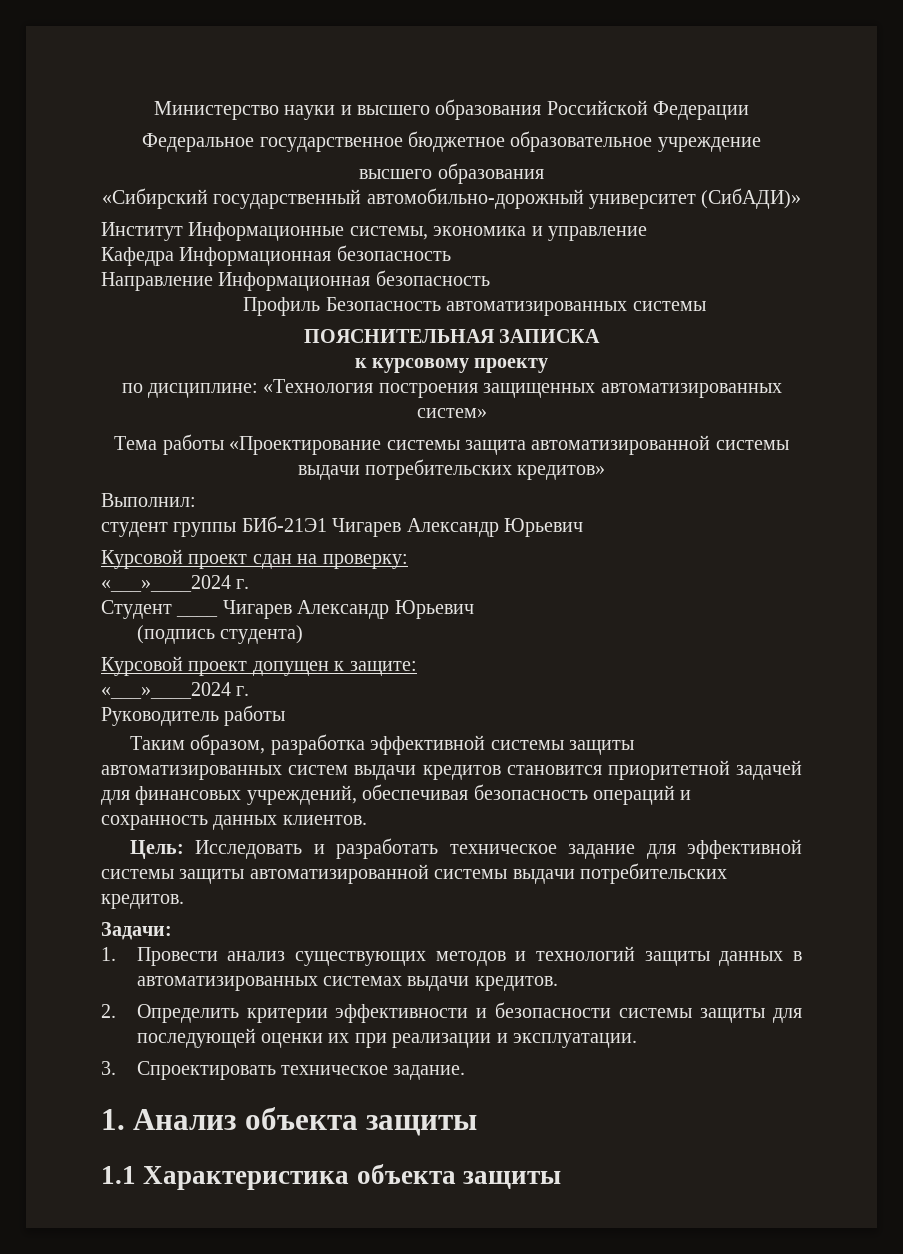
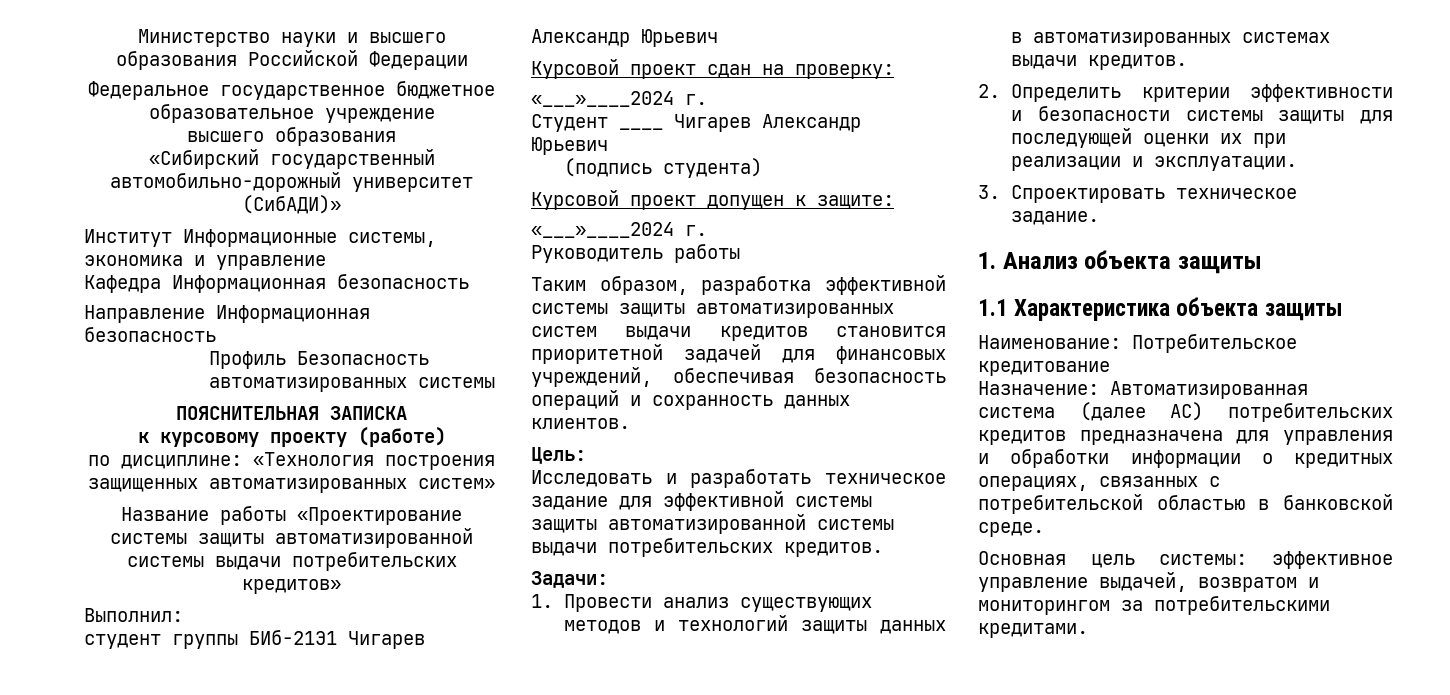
(549, 365) none -> [357,427,446,447] (работе)
[114,436,158,450] Тема -> [121,507,209,521] Название
[464,440,526,455] защита -> [198,533,264,547] защиты
(185, 849) none -> (586, 455) //
(561, 1180) none -> [978,334,1297,353] [978,361,1110,376] [978,381,1308,399] [978,402,1393,422] [978,430,1393,445] [978,449,1393,468] [978,476,1220,491] [978,494,1393,514] [978,522,1044,537] [978,551,1393,569] [978,572,1319,592] [978,596,1330,615] [978,623,1088,638] // Наименование: Потребительское кредитование // Назначение: Автоматизированная система (далее АС) потребительских кредитов предназначена для управления и обработки информации о кредитных операциях, связанных с потребительской областью в банковской среде. // Основная цель системы: эффективное управление выдачей, возвратом и мониторингом за потребительскими кредитами.

